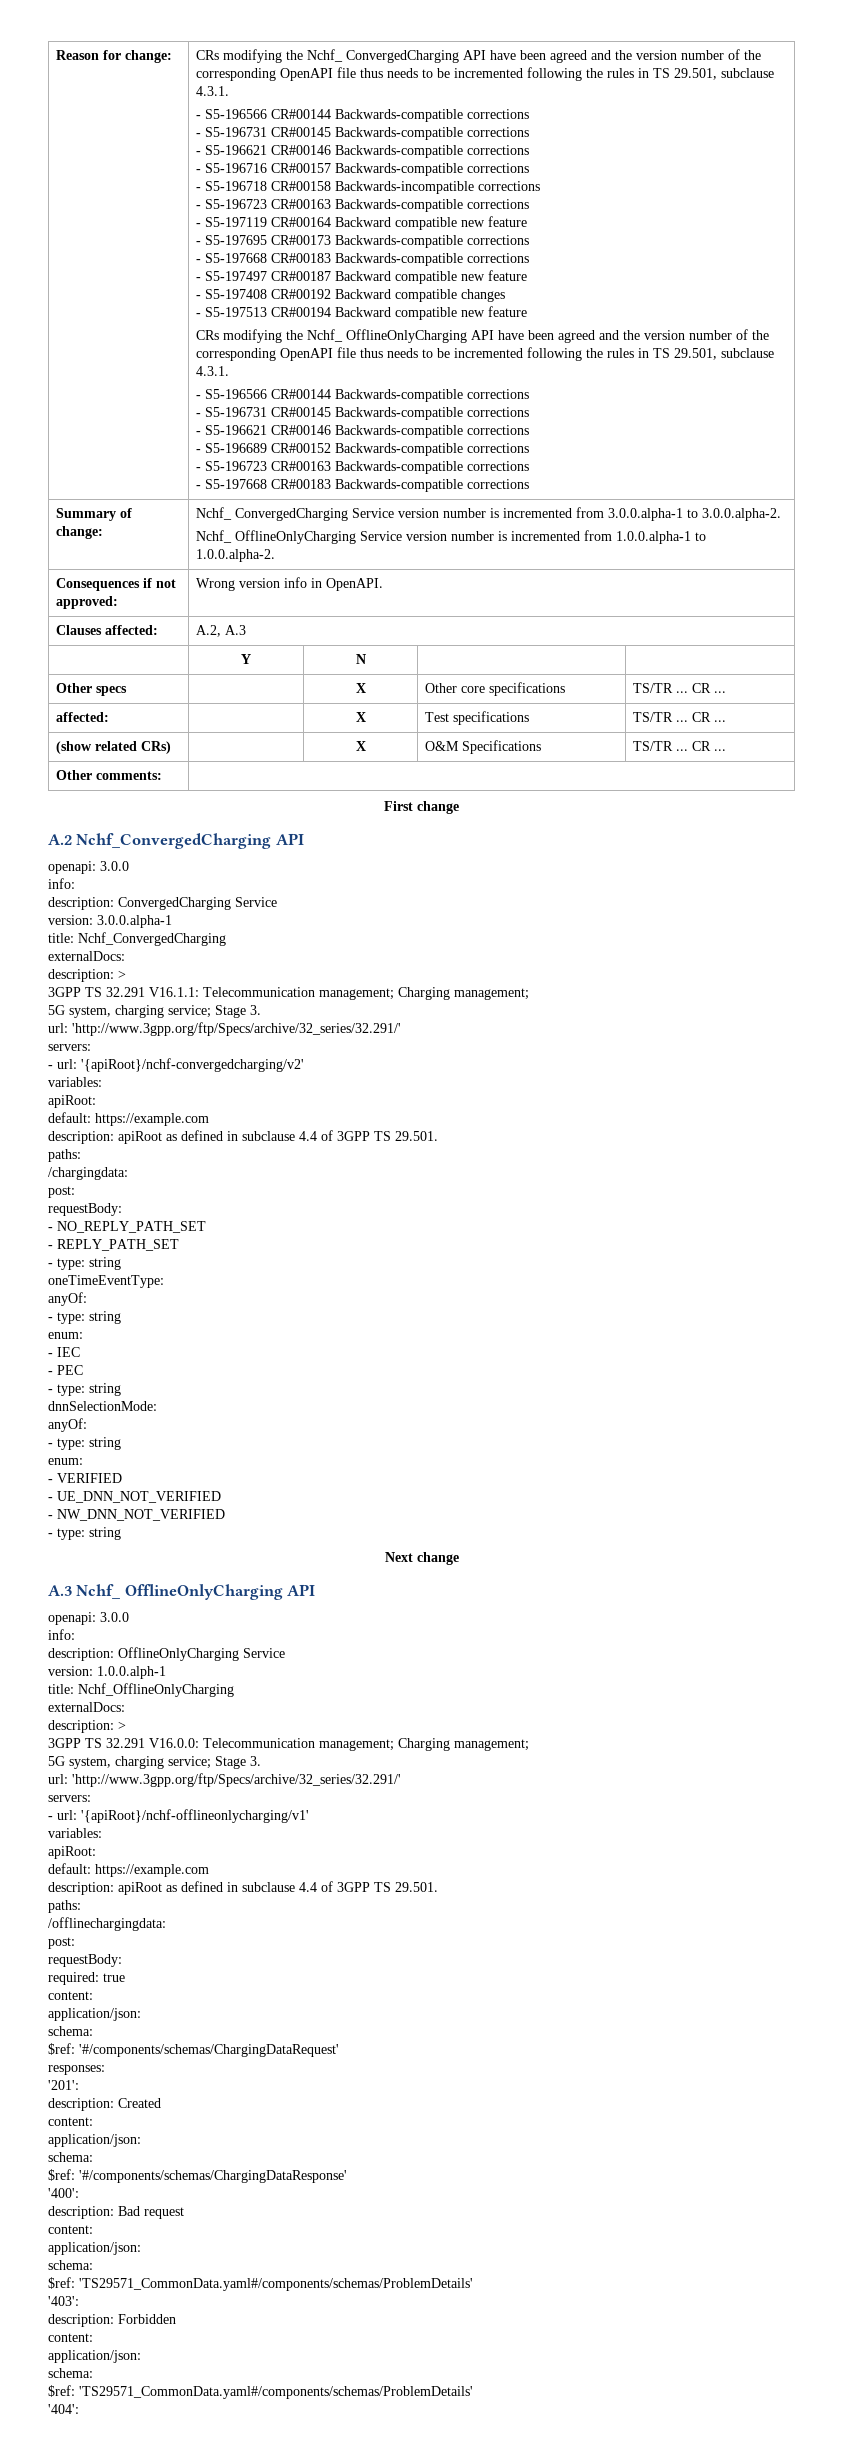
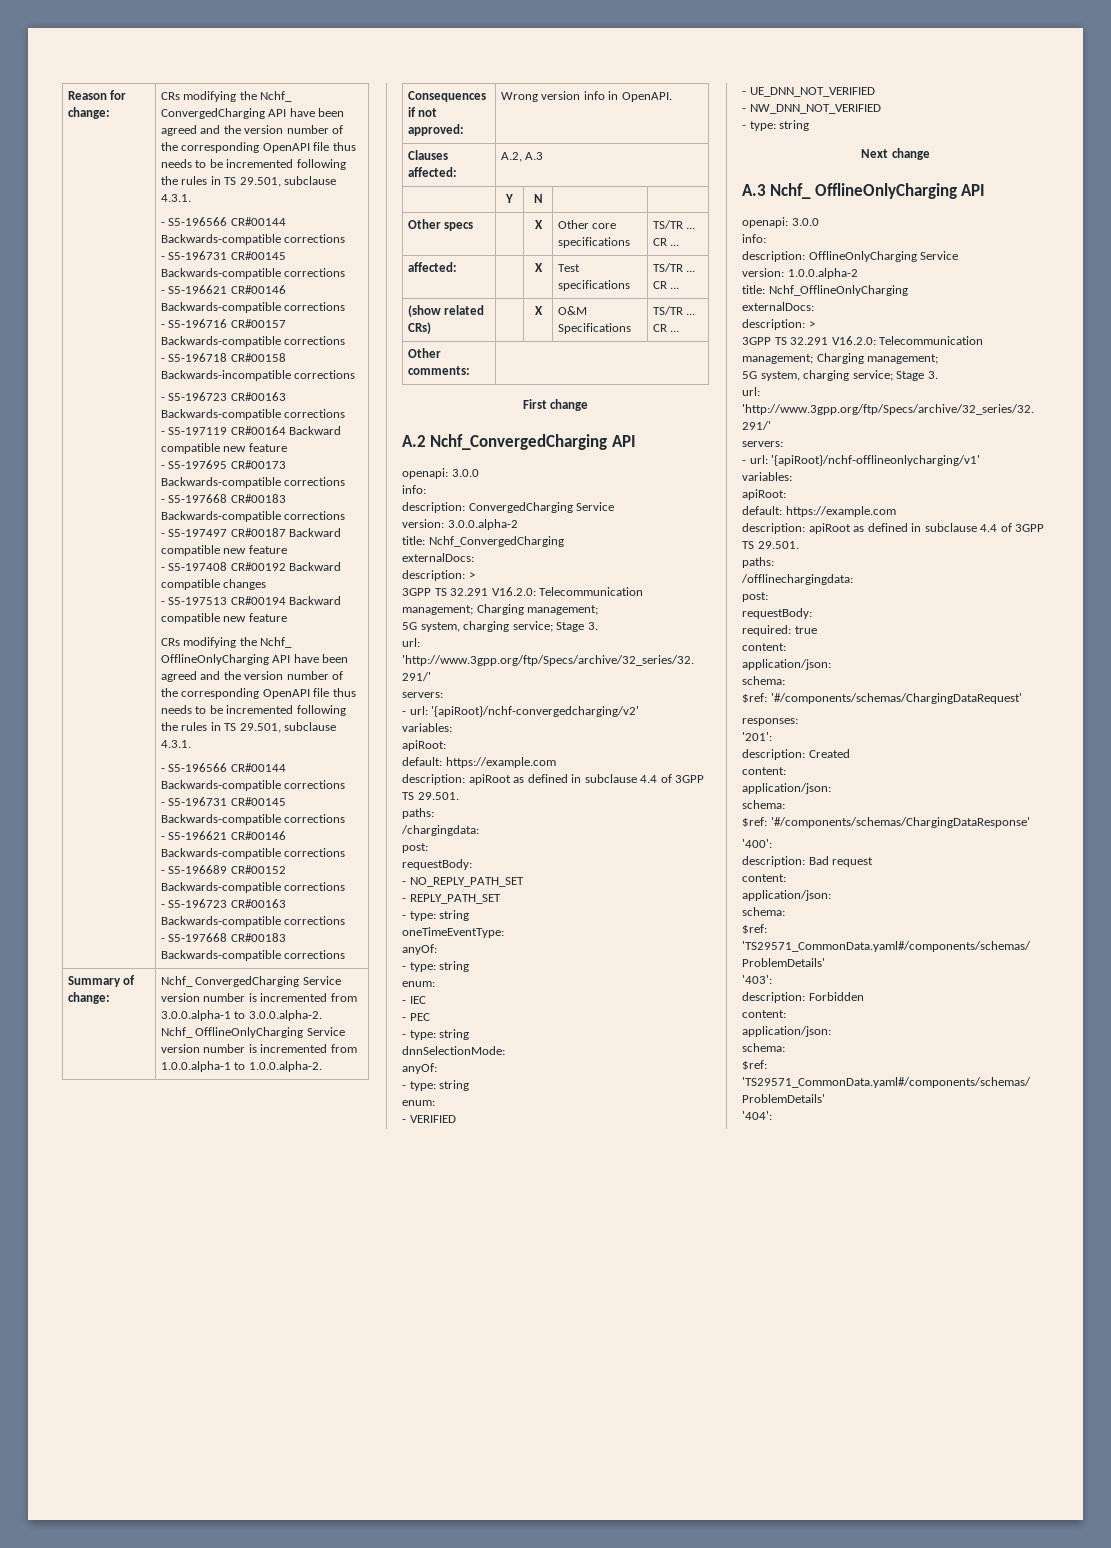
[97,915,172,928] 3.0.0.alpha-1 -> [447,519,518,530] 3.0.0.alpha-2
[149,987,199,997] V16.1.1: -> [491,587,536,596] V16.2.0:
[97,1666,166,1679] 1.0.0.alph-1 -> [787,268,858,279] 1.0.0.alpha-2
[149,1738,199,1748] V16.0.0: -> [831,336,876,345] V16.2.0:

